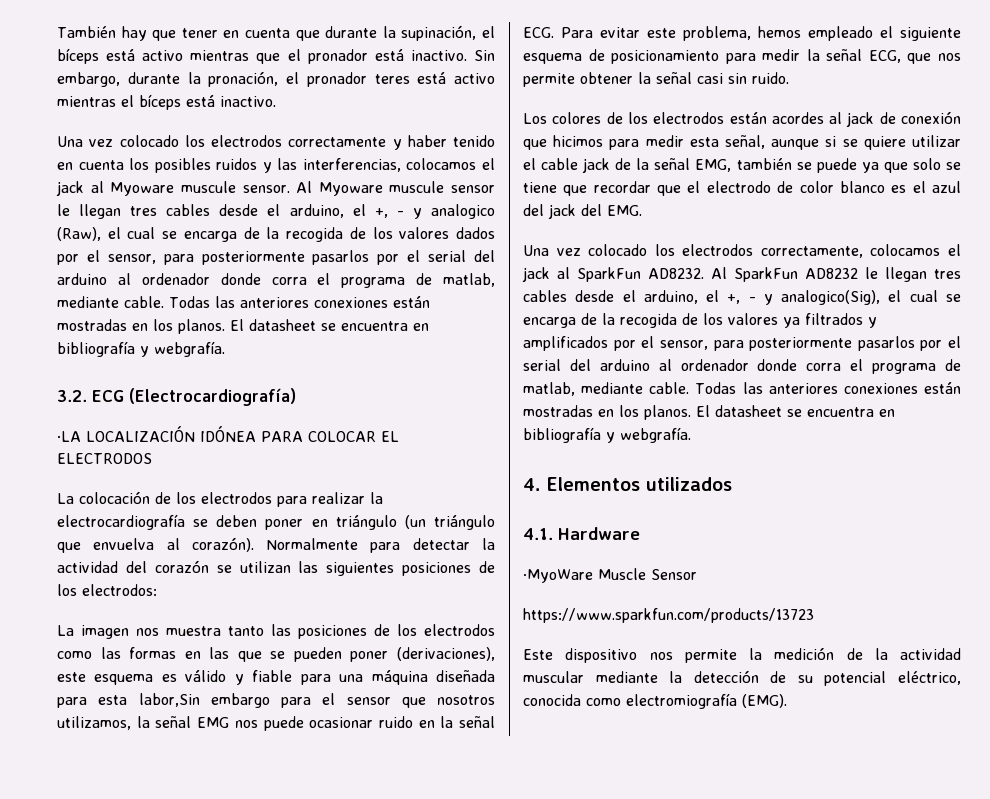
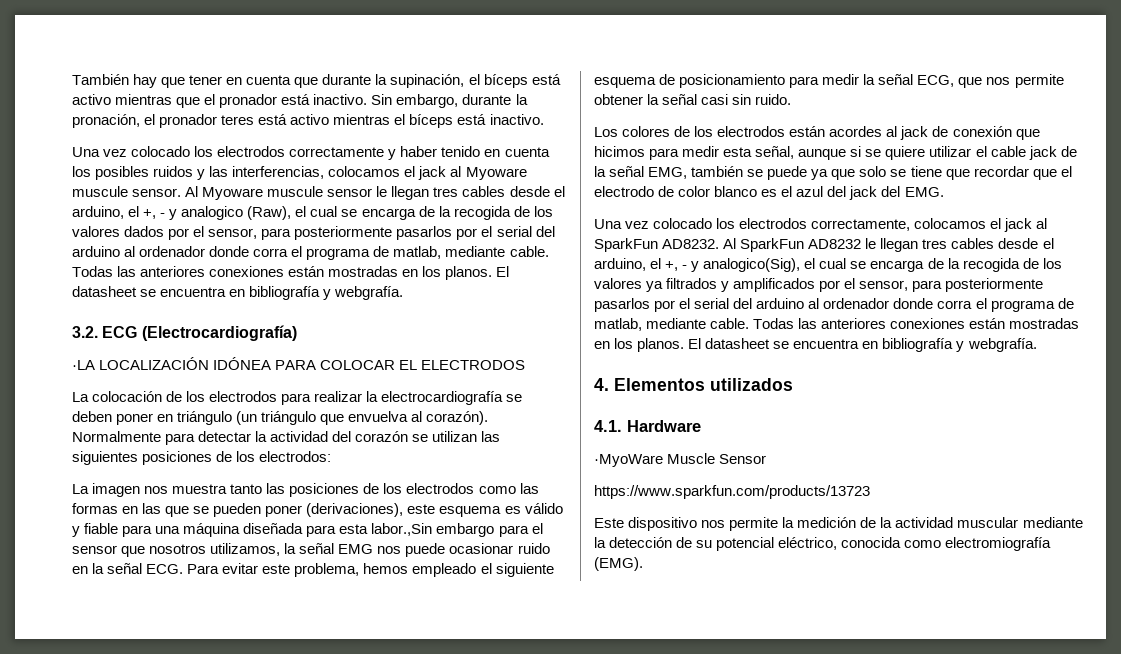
[138,693,200,707] labor,Sin -> [371,523,433,536] labor.,Sin

